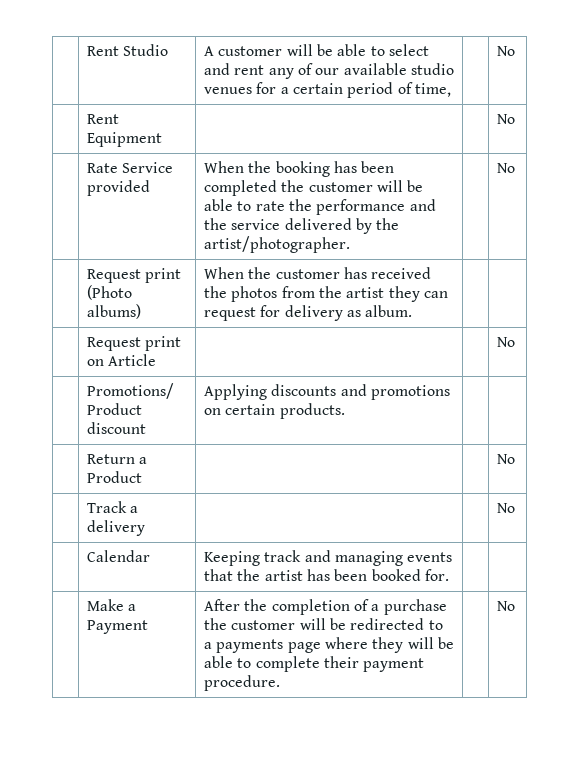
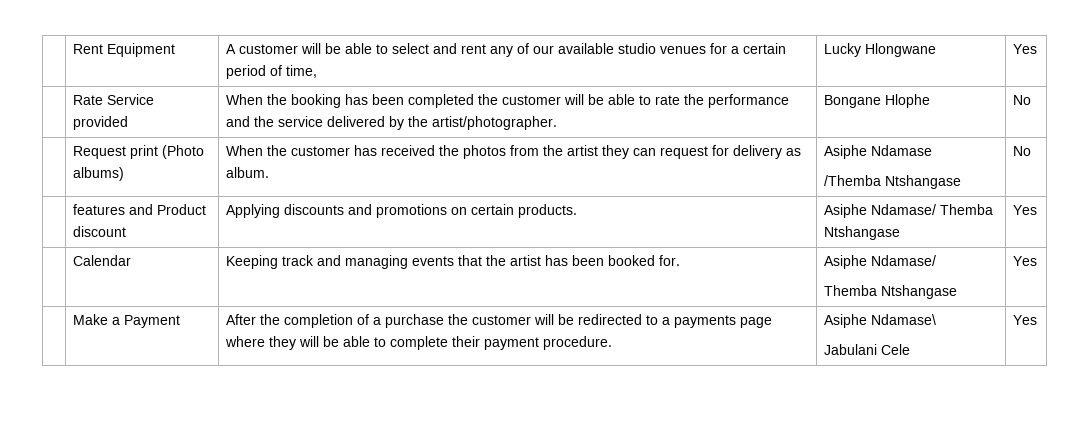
[87,44,169,56] | Rent Studio -> [73,43,176,57] | Rent Equipment
[497,46,516,56] [87,114,120,124] [87,132,163,147] [497,114,516,124] | No // | Rent Equipment | | | No -> [824,43,937,57] [1013,44,1038,54] Lucky Hlongwane | Yes
(351, 244) none -> [824,94,931,108] Bongane Hlophe
[87,336,182,351] [87,354,157,366] [497,337,516,347] [87,383,175,399] | // | Request print on Article | | | No // | Promotions/ -> [824,145,933,159] [824,175,962,189] [1013,146,1032,156] [73,204,154,215] Asiphe Ndamase // /Themba Ntshangase | No // | features and
[87,454,148,464] [87,471,143,483] [497,454,516,464] [87,501,139,513] [87,520,146,536] [497,503,516,513] | // | Return a Product | | | No // | Track a delivery | | | No -> [824,204,994,218] [824,226,901,240] [1013,205,1038,215] Asiphe Ndamase/ Themba Ntshangase | Yes
(449, 575) | -> [824,255,937,269] [824,285,958,299] [1013,256,1038,266] Asiphe Ndamase/ // Themba Ntshangase | Yes
[497,601,516,611] | No -> [824,314,937,328] [824,344,911,355] [1013,315,1038,325] Asiphe Ndamase\ // Jabulani Cele | Yes

